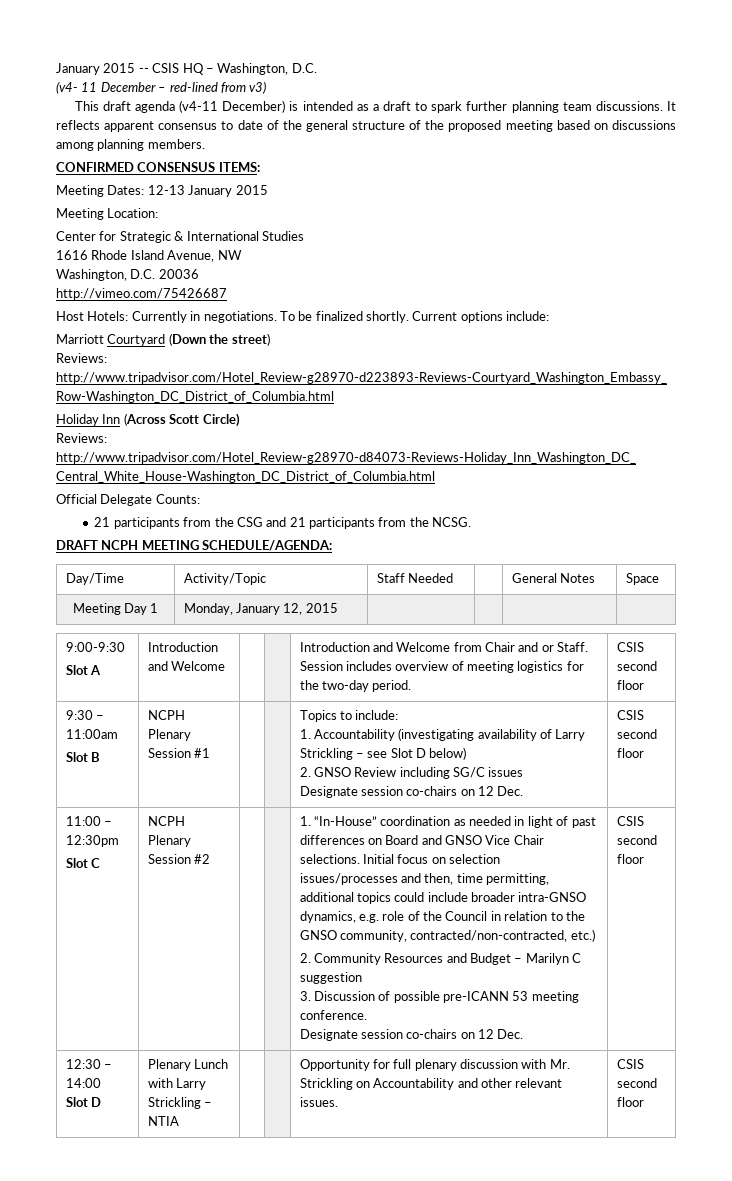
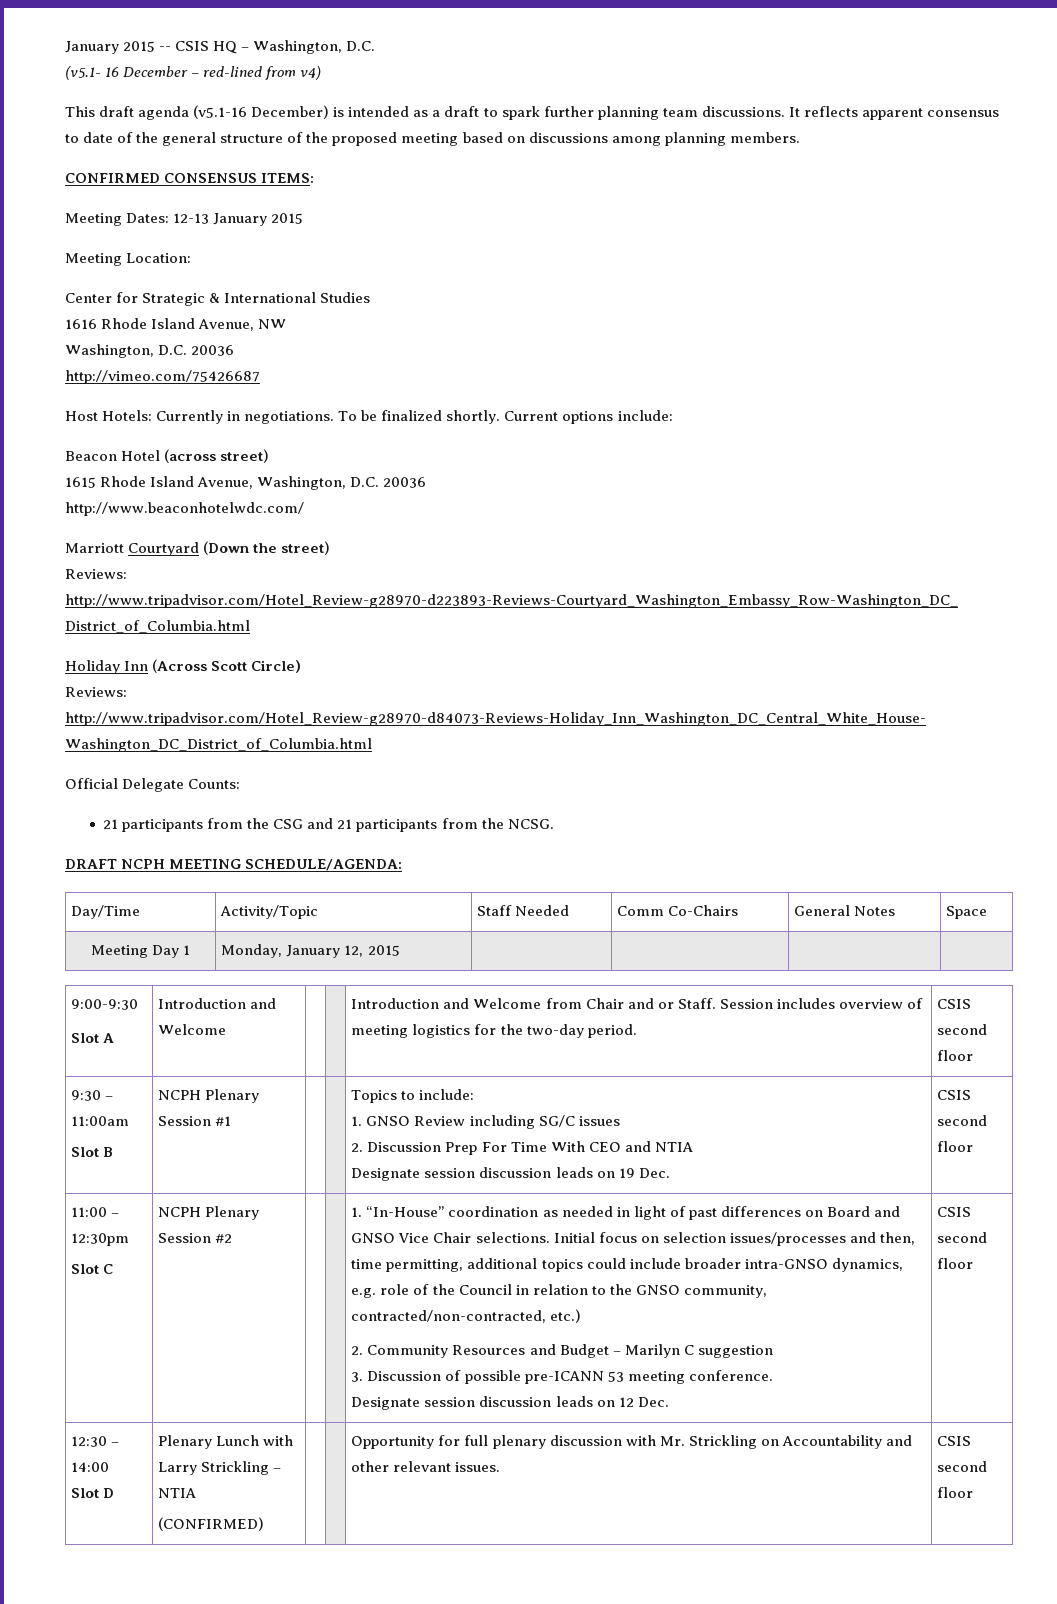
[56,81,98,94] (v4- 11 -> [65,66,120,80] (v5.1- 16
[249,81,267,94] v3) -> [300,66,322,80] v4)
[179,100,219,113] (v4-11 -> [193,105,248,119] (v5.1-16
(550, 316) none -> [65,449,270,463] [65,476,427,490] [65,502,304,516] // Beacon Hotel (across street) // 1615 Rhode Island Avenue, Washington, D.C. 20036 // http://www.beaconhotelwdc.com/
(453, 578) none -> [617,905,739,916] Comm Co-Chairs
[313,728,586,741] [299,747,467,760] [299,767,311,777] Accountability (investigating availability of Larry Strickling – see Slot D below) // 2. -> (363, 1121) none
[299,786,495,798] Designate session co-chairs on 12 -> [351,1141,693,1155] [351,1167,635,1181] 2. Discussion Prep For Time With CEO and NTIA // Designate session discussion leads on 19
[406,1029,458,1039] co-chairs -> [479,1396,593,1407] discussion leads
(179, 1121) none -> [158,1517,265,1531] // (CONFIRMED)

